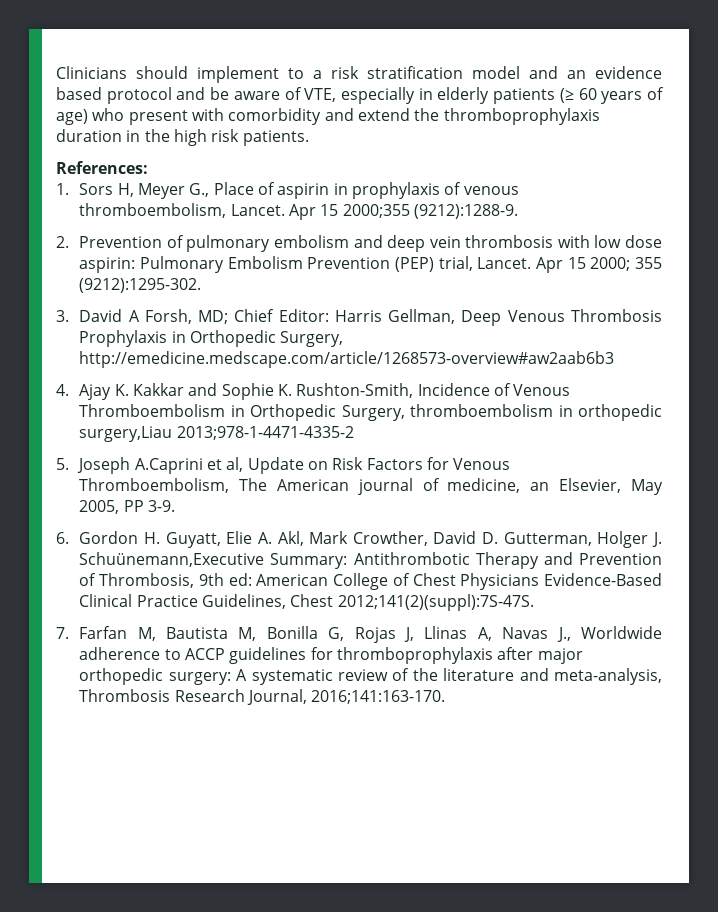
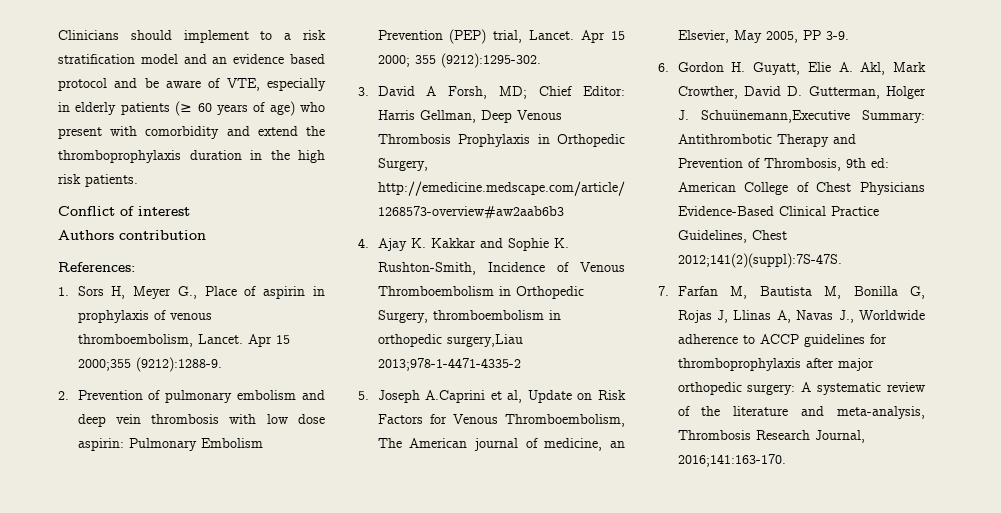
(309, 138) none -> [58,206,190,216] [58,230,206,240] // Conflict of interest // Authors contribution

